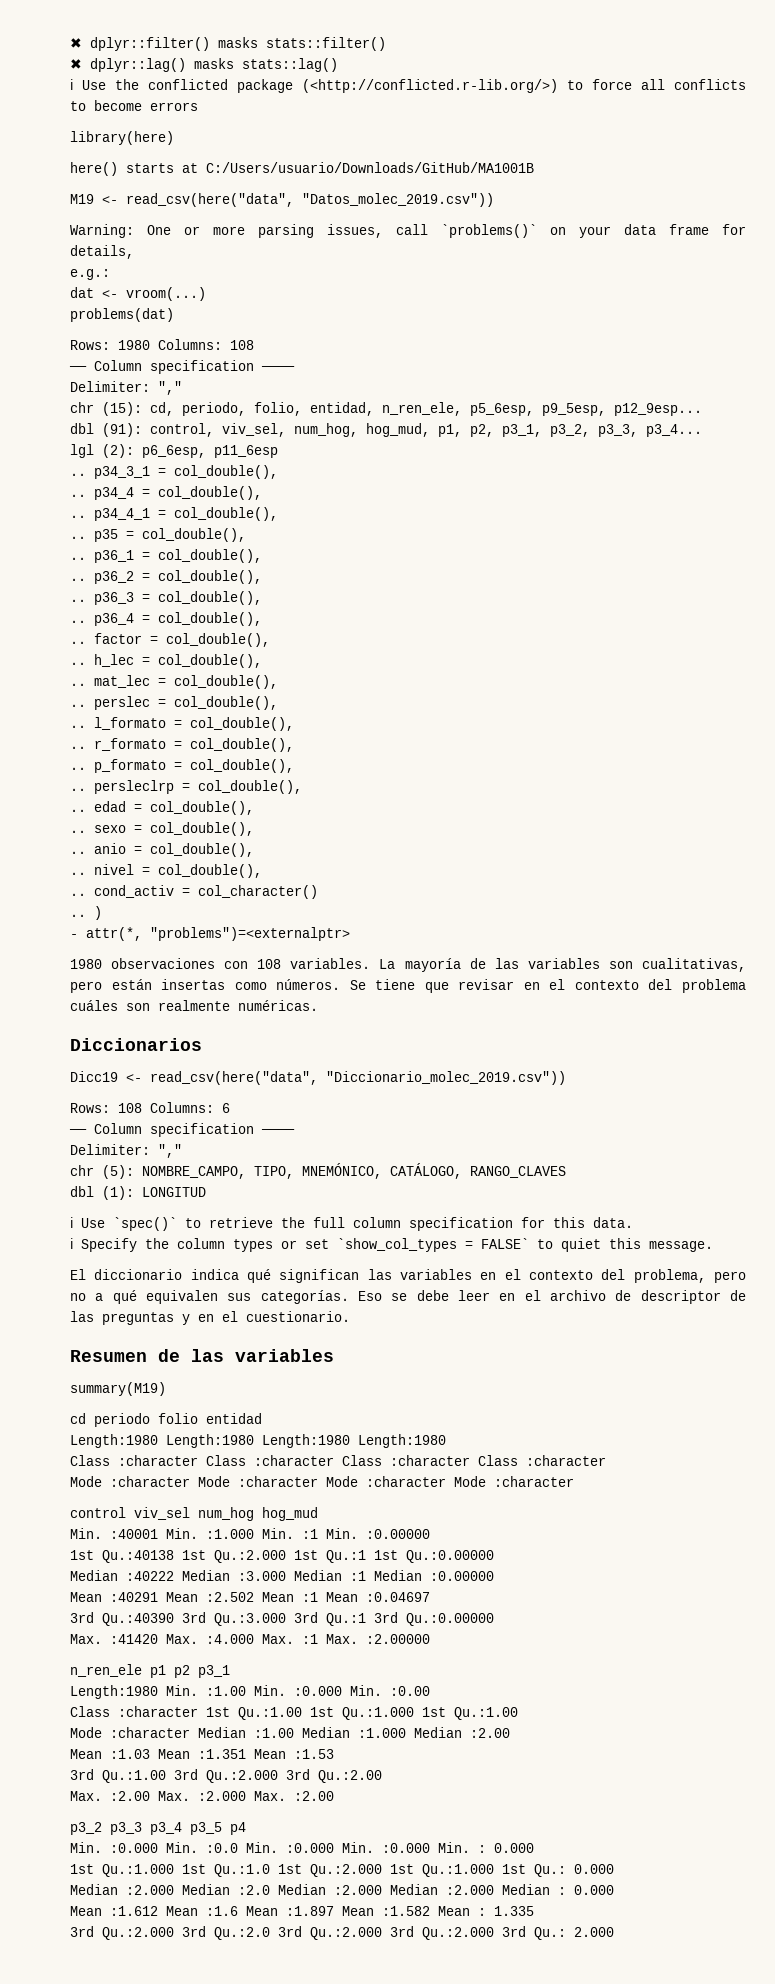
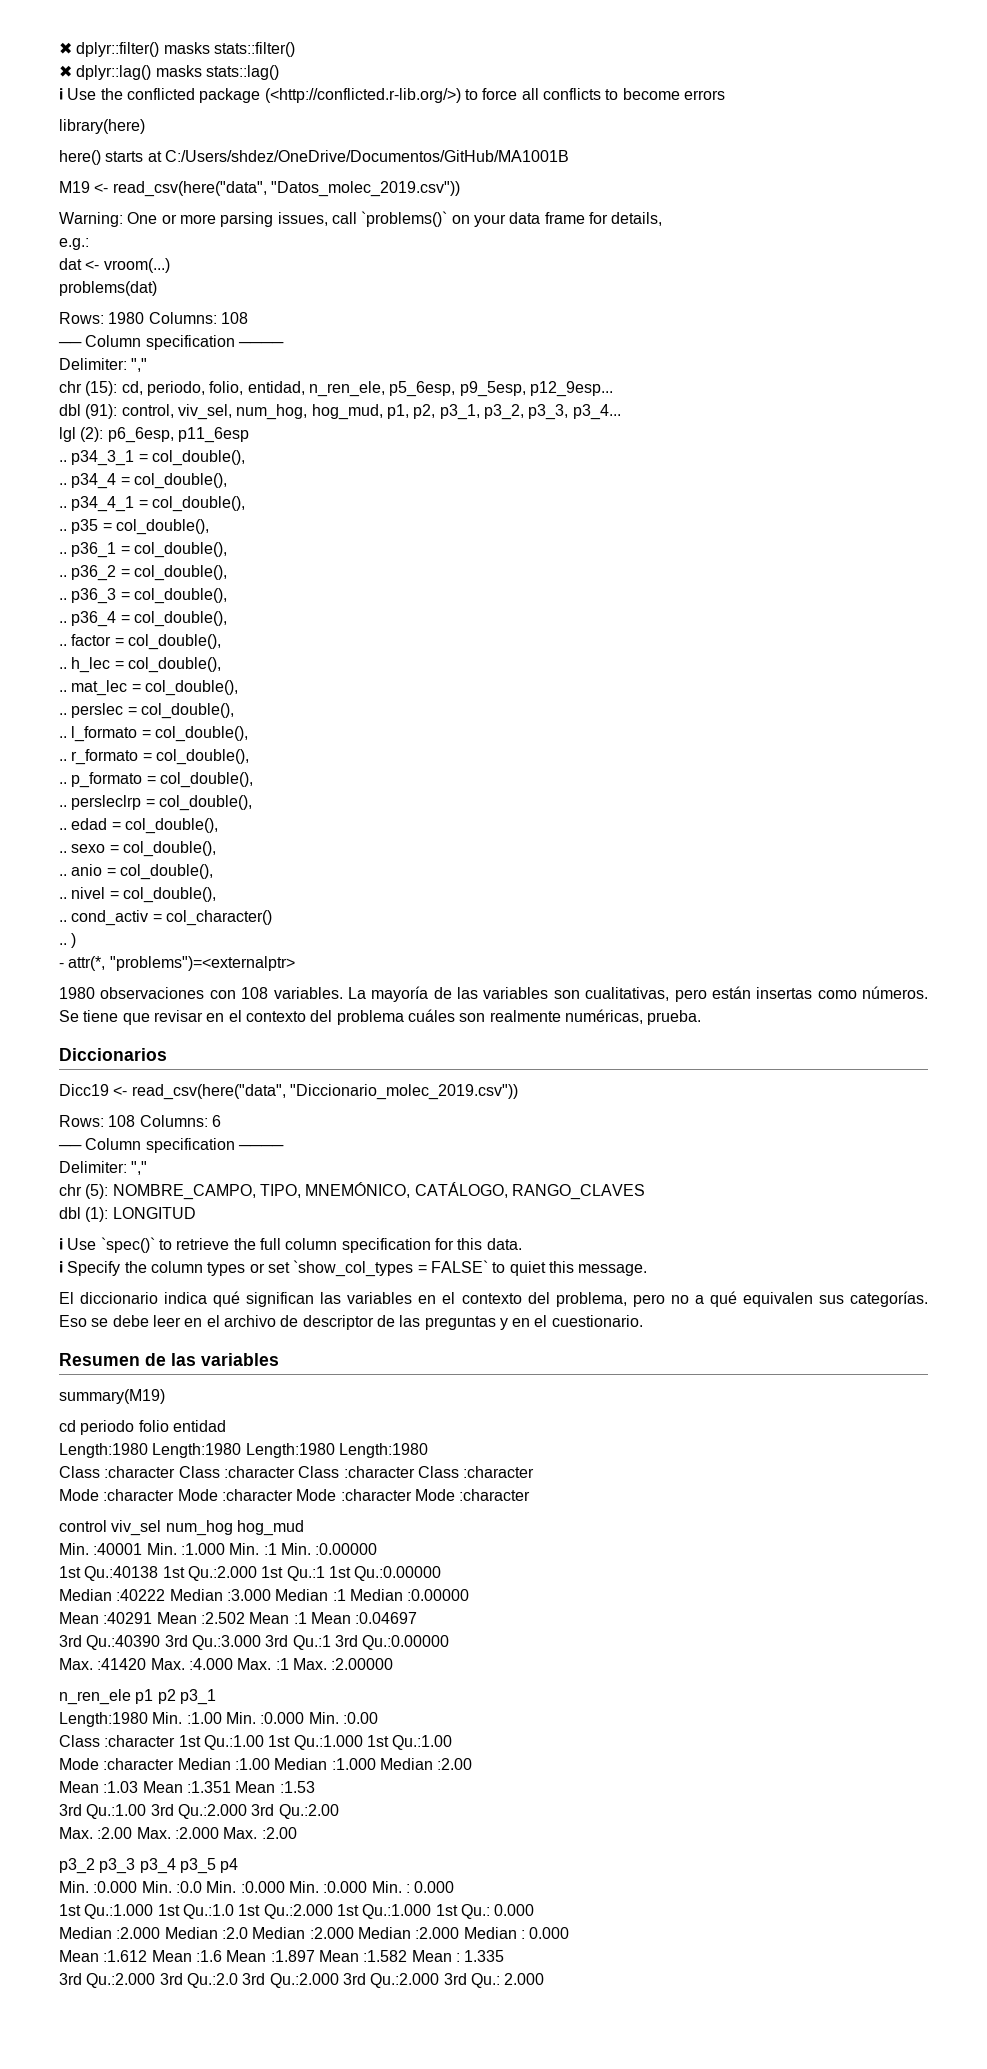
[206,162,534,173] C:/Users/usuario/Downloads/GitHub/MA1001B -> [164,150,569,162] C:/Users/shdez/OneDrive/Documentos/GitHub/MA1001B
[238,1000,318,1011] numéricas. -> [564,1009,702,1025] numéricas, prueba.

